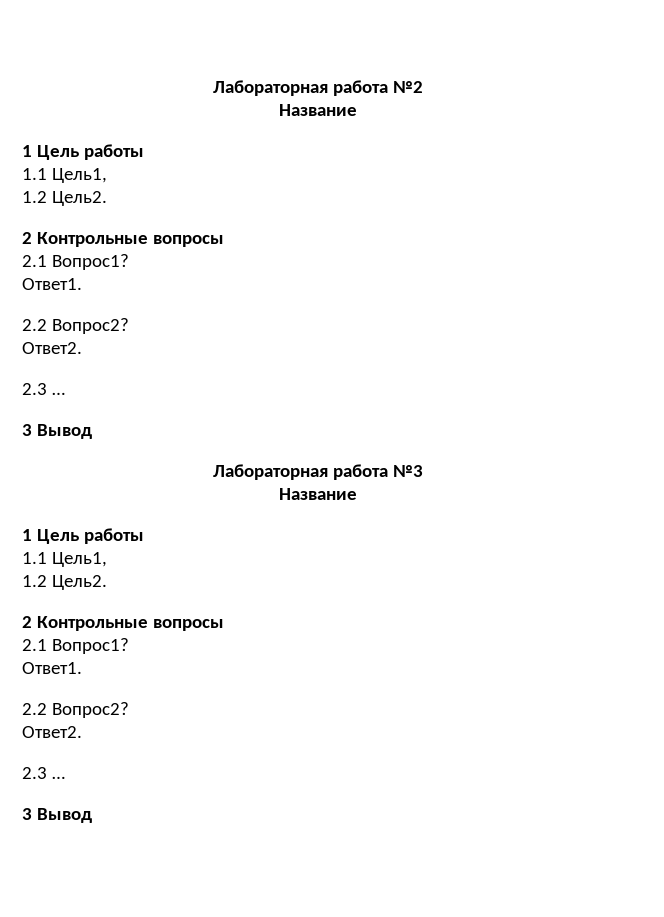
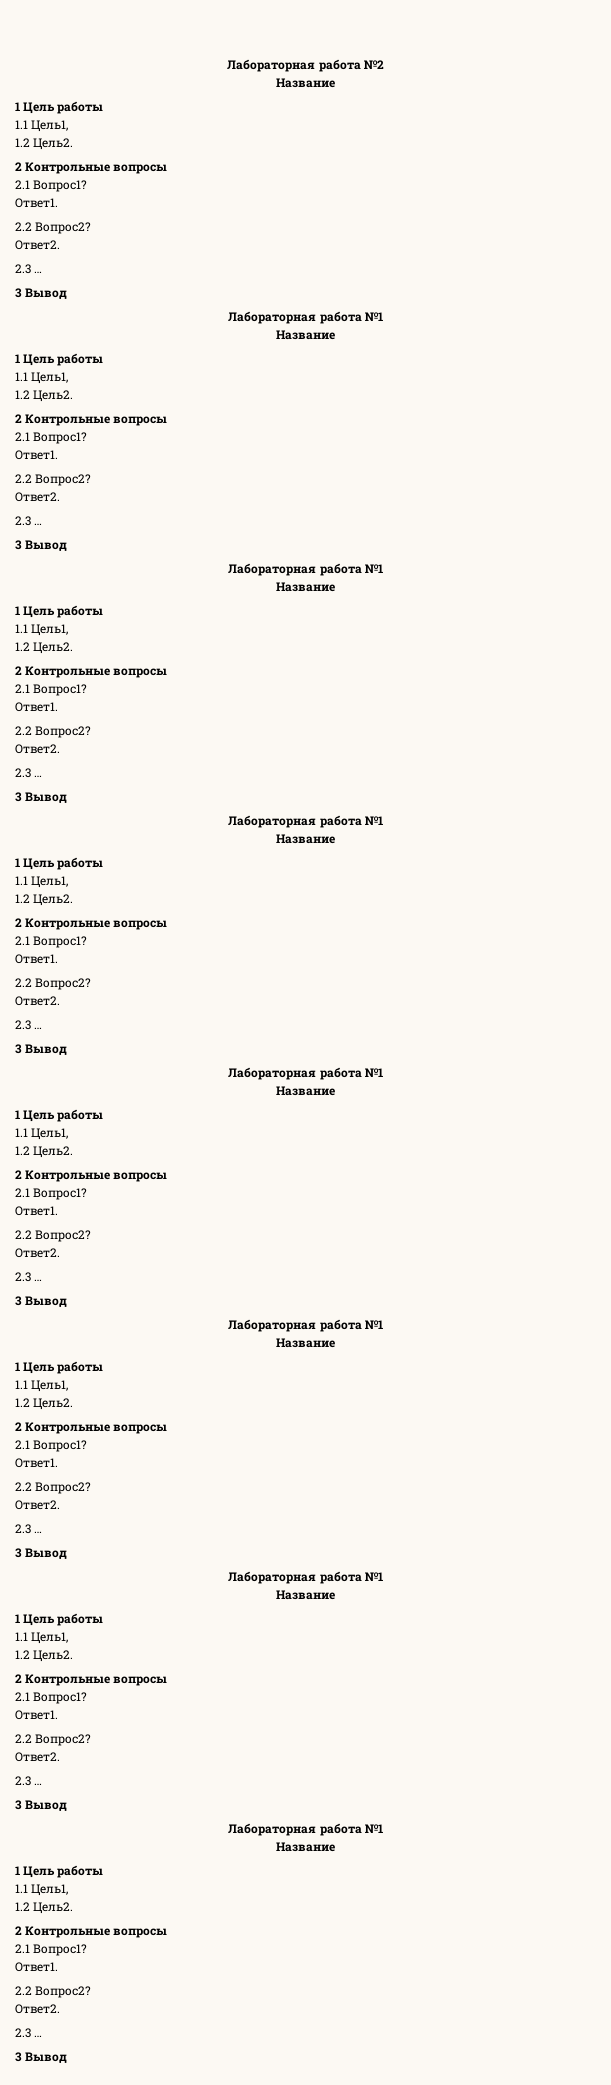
[392,465,423,477] №3 -> [364,312,383,321] №1
(92, 815) none -> [228,563,383,576] [276,582,335,592] [15,605,104,618] [15,624,69,636] [15,642,74,654] [15,666,168,678] [15,684,88,696] [15,702,58,712] [15,726,92,738] [15,744,60,754] [15,768,43,778] [15,792,68,803] [228,815,383,828] [276,834,335,844] [15,857,104,870] [15,876,69,888] [15,894,74,906] [15,918,168,930] [15,936,88,948] [15,954,58,964] [15,978,92,990] [15,996,60,1006] [15,1020,43,1030] [15,1044,68,1055] [228,1067,383,1080] [276,1086,335,1096] [15,1109,104,1122] [15,1128,69,1140] [15,1146,74,1158] [15,1170,168,1182] [15,1188,88,1200] [15,1206,58,1216] [15,1230,92,1242] [15,1248,60,1258] [15,1272,43,1282] [15,1296,68,1307] [228,1319,383,1332] [276,1338,335,1348] [15,1361,104,1374] [15,1380,69,1392] [15,1398,74,1410] [15,1422,168,1434] [15,1440,88,1452] [15,1458,58,1468] [15,1482,92,1494] [15,1500,60,1510] [15,1524,43,1534] [15,1548,68,1559] [228,1571,383,1584] [276,1590,335,1600] [15,1613,104,1626] [15,1632,69,1644] [15,1650,74,1662] [15,1674,168,1686] [15,1692,88,1704] [15,1710,58,1720] [15,1734,92,1746] [15,1752,60,1762] [15,1776,43,1786] [15,1800,68,1811] [228,1823,383,1836] [276,1842,335,1852] [15,1865,104,1878] [15,1884,69,1896] [15,1902,74,1914] [15,1926,168,1938] [15,1944,88,1956] [15,1962,58,1972] [15,1986,92,1998] [15,2004,60,2014] [15,2028,43,2038] [15,2052,68,2063] // Лабораторная работа №1 // Название // 1 Цель работы // 1.1 Цель1, // 1.2 Цель2. // 2 Контрольные вопросы // 2.1 Вопрос1? // Ответ1. // 2.2 Вопрос2? // Ответ2. // 2.3 … // 3 Вывод // Лабораторная работа №1 // Название // 1 Цель работы // 1.1 Цель1, // 1.2 Цель2. // 2 Контрольные вопросы // 2.1 Вопрос1? // Ответ1. // 2.2 Вопрос2? // Ответ2. // 2.3 … // 3 Вывод // Лабораторная работа №1 // Название // 1 Цель работы // 1.1 Цель1, // 1.2 Цель2. // 2 Контрольные вопросы // 2.1 Вопрос1? // Ответ1. // 2.2 Вопрос2? // Ответ2. // 2.3 … // 3 Вывод // Лабораторная работа №1 // Название // 1 Цель работы // 1.1 Цель1, // 1.2 Цель2. // 2 Контрольные вопросы // 2.1 Вопрос1? // Ответ1. // 2.2 Вопрос2? // Ответ2. // 2.3 … // 3 Вывод // Лабораторная работа №1 // Название // 1 Цель работы // 1.1 Цель1, // 1.2 Цель2. // 2 Контрольные вопросы // 2.1 Вопрос1? // Ответ1. // 2.2 Вопрос2? // Ответ2. // 2.3 … // 3 Вывод // Лабораторная работа №1 // Название // 1 Цель работы // 1.1 Цель1, // 1.2 Цель2. // 2 Контрольные вопросы // 2.1 Вопрос1? // Ответ1. // 2.2 Вопрос2? // Ответ2. // 2.3 … // 3 Вывод

